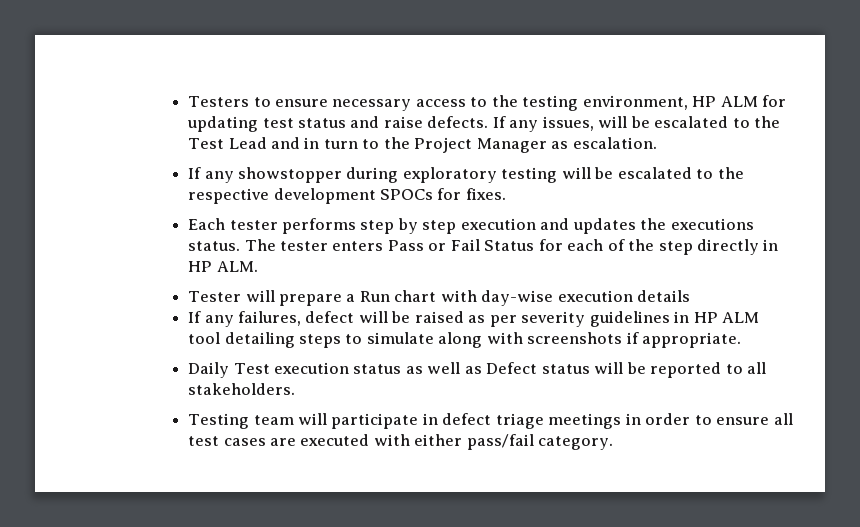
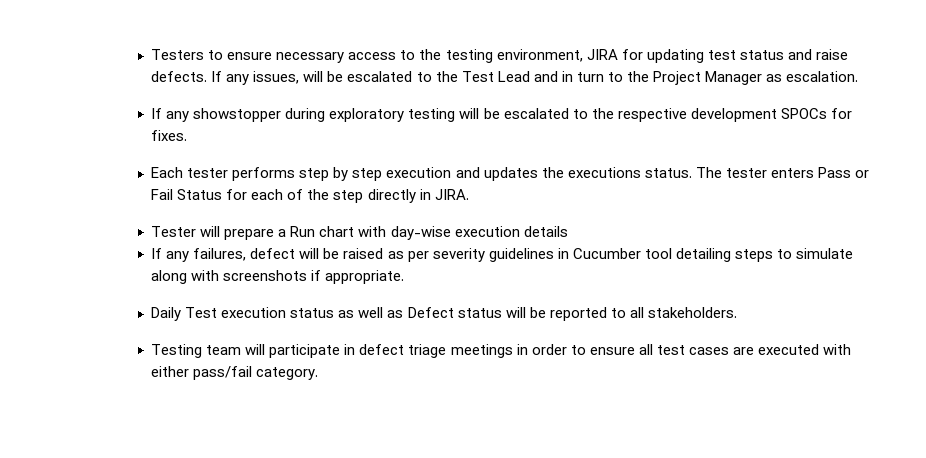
[692,96,758,107] HP ALM -> [586,49,618,60] JIRA
[188,261,258,272] HP ALM. -> [434,189,469,200] JIRA.
[693,312,760,323] HP ALM -> [572,248,641,259] Cucumber

